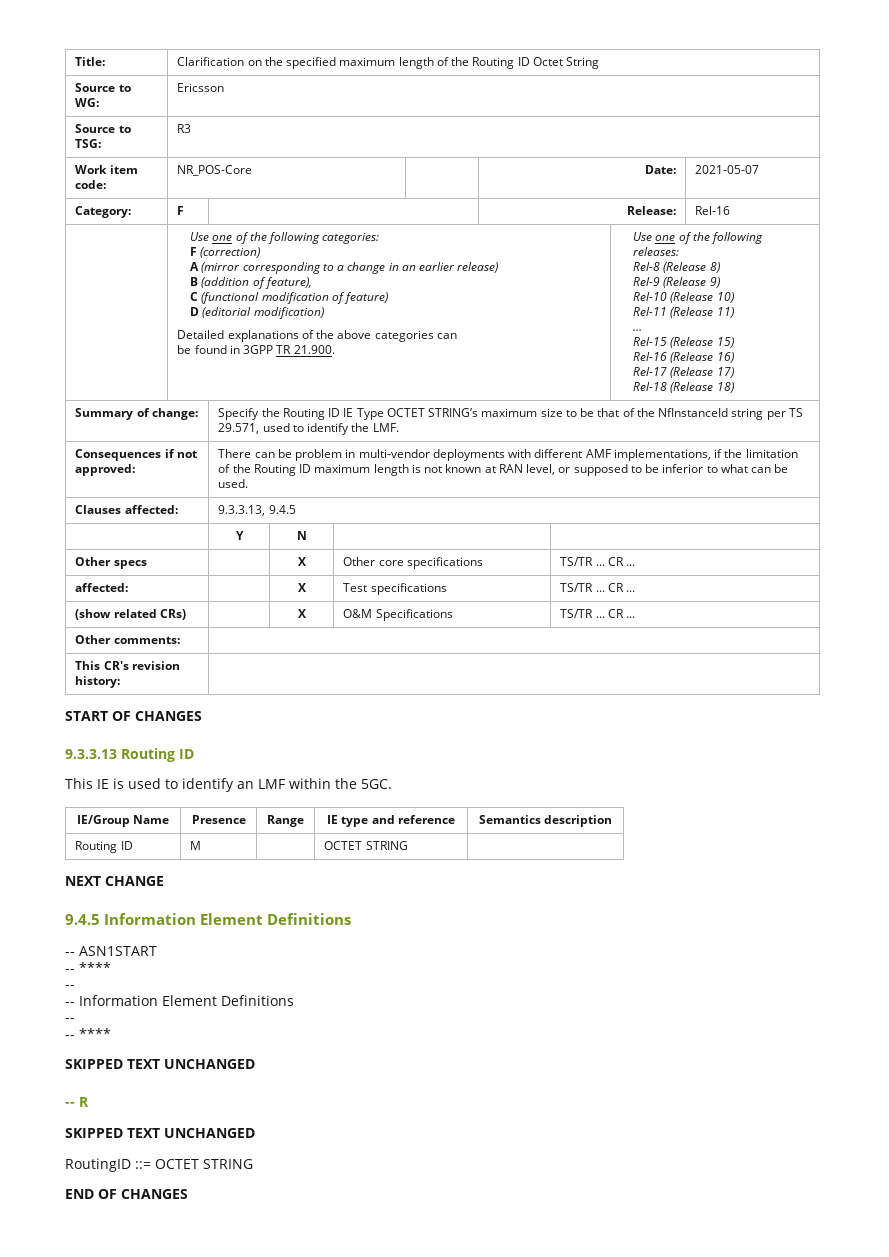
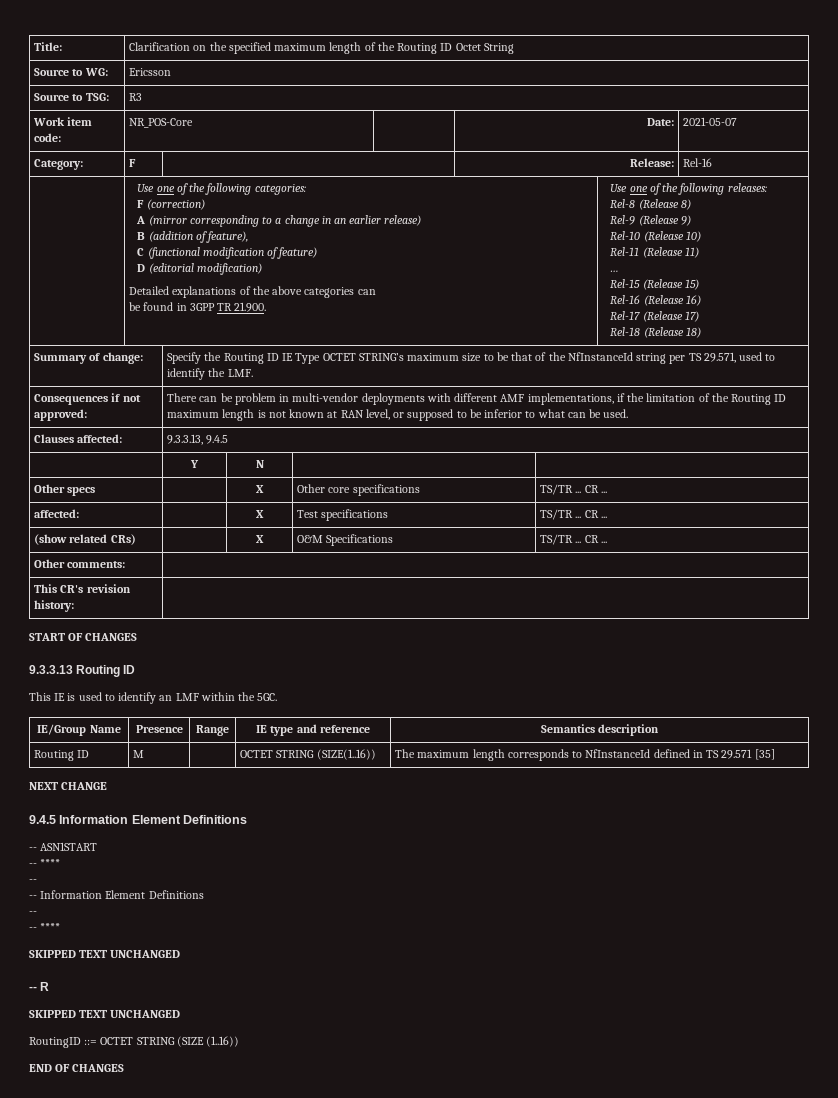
(408, 845) | -> [316,749,376,760] [395,749,775,761] (SIZE(1..16)) | The maximum length corresponds to NfInstanceId defined in TS 29.571 [35]
(253, 1164) none -> [176,1036,240,1047] (SIZE (1..16))

